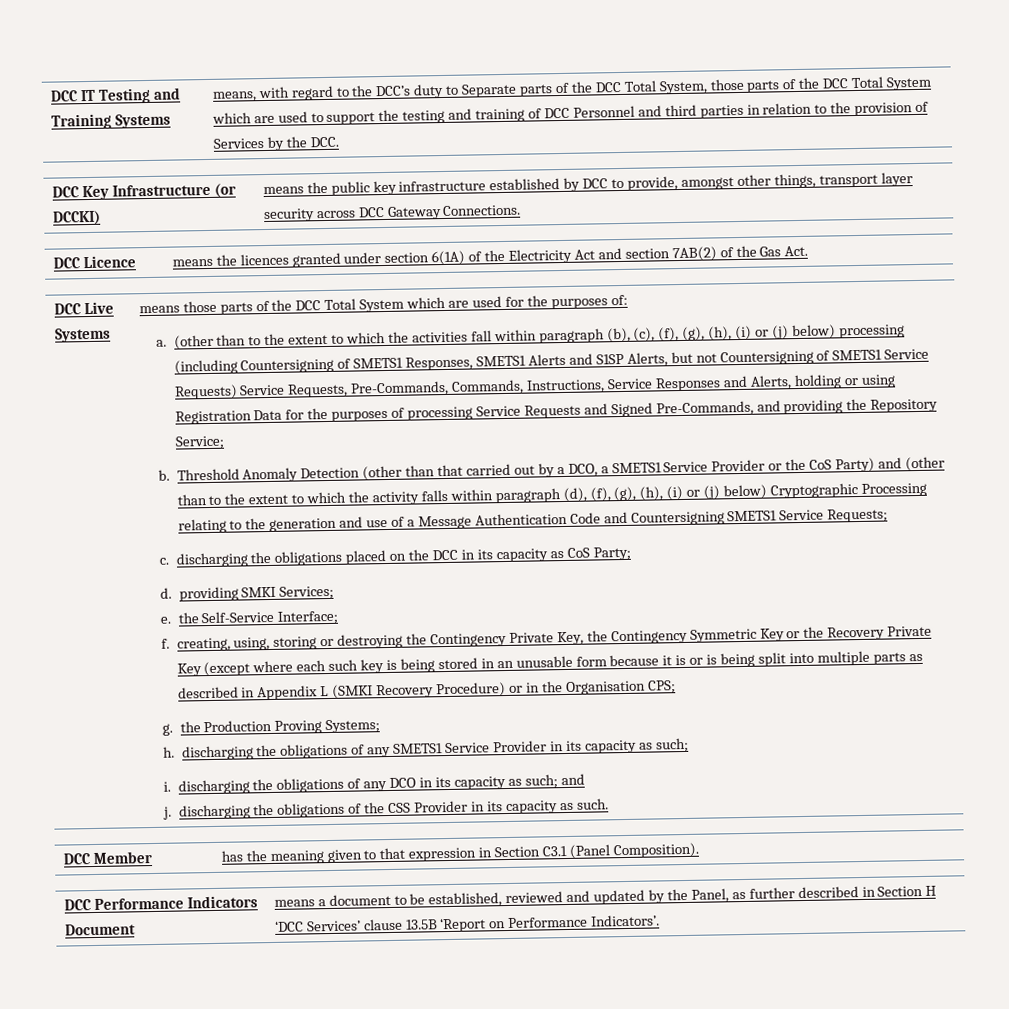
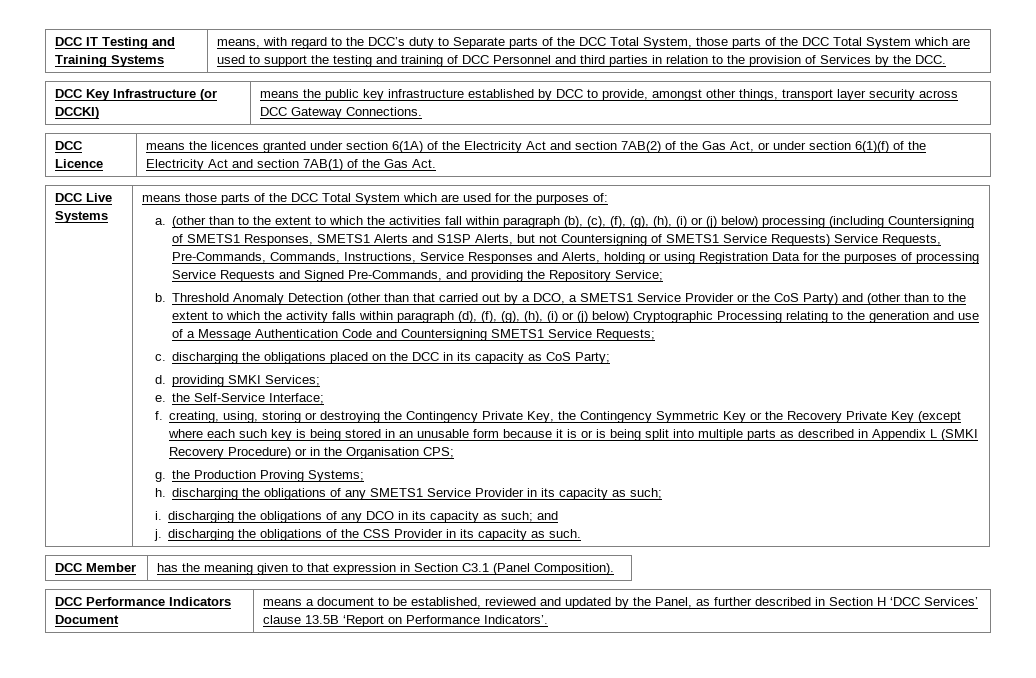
(782, 251) none -> [729,141,926,153] [145,159,408,171] Act, or under section 6(1)(f) of the Electricity Act and section 7AB(1) of the Gas

